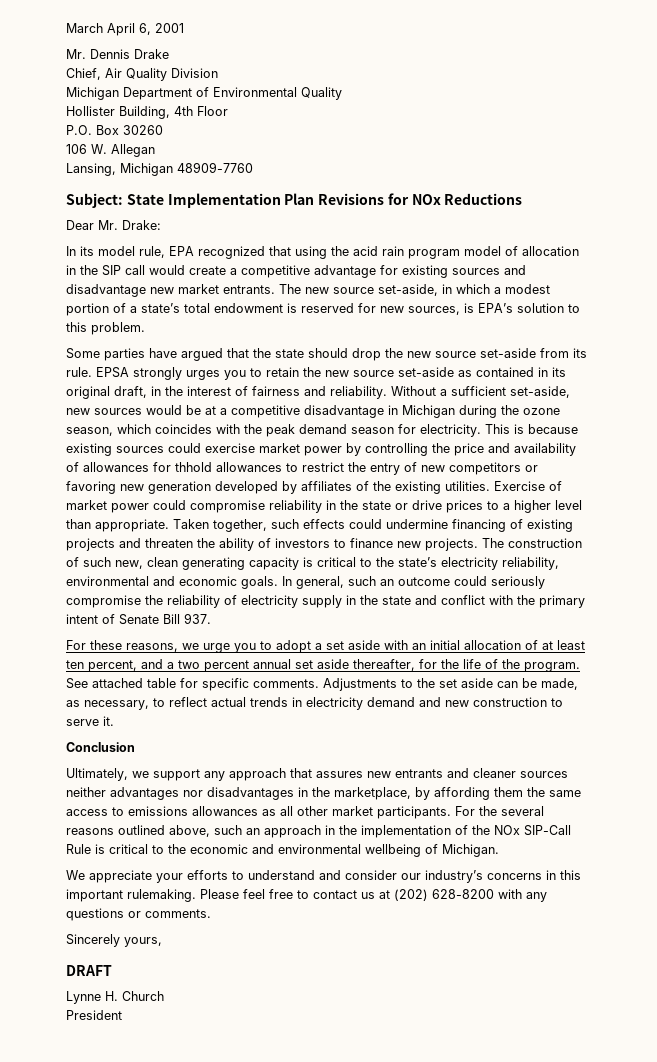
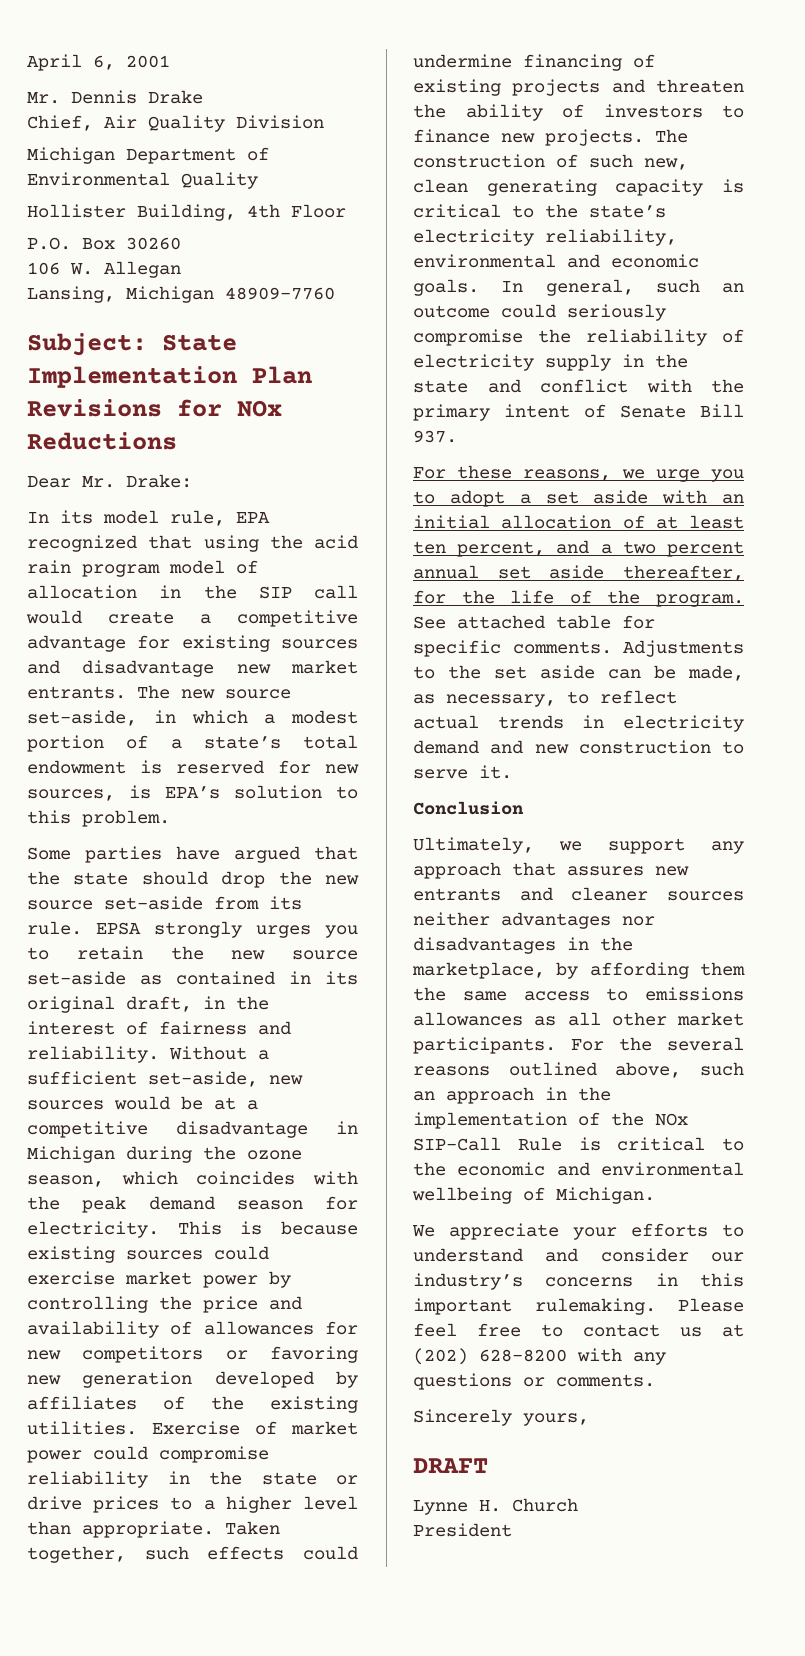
[66,23,103,33] March -> (27, 62) none
[175,462,417,475] thhold allowances to restrict the entry of -> (358, 1328) none

